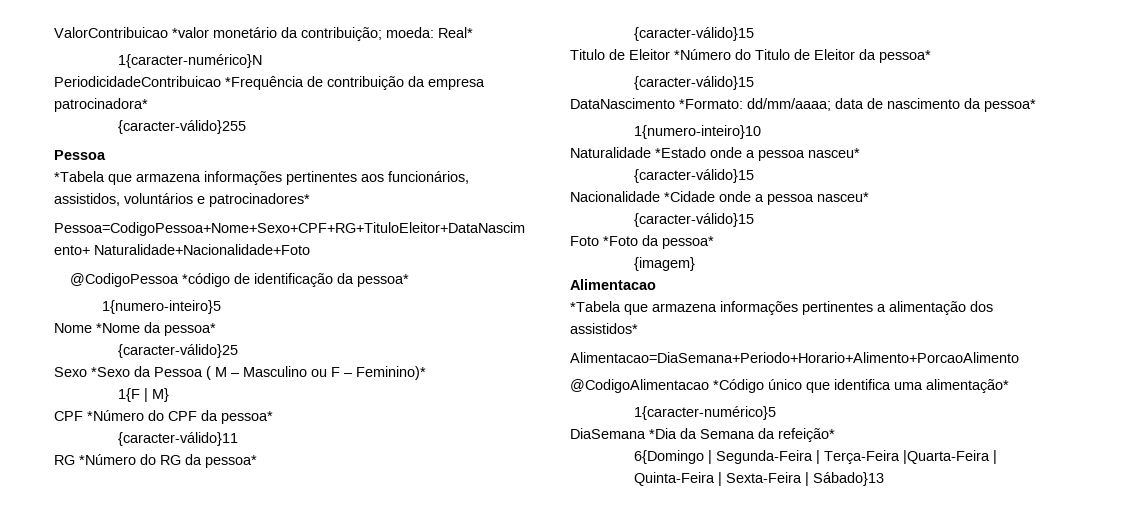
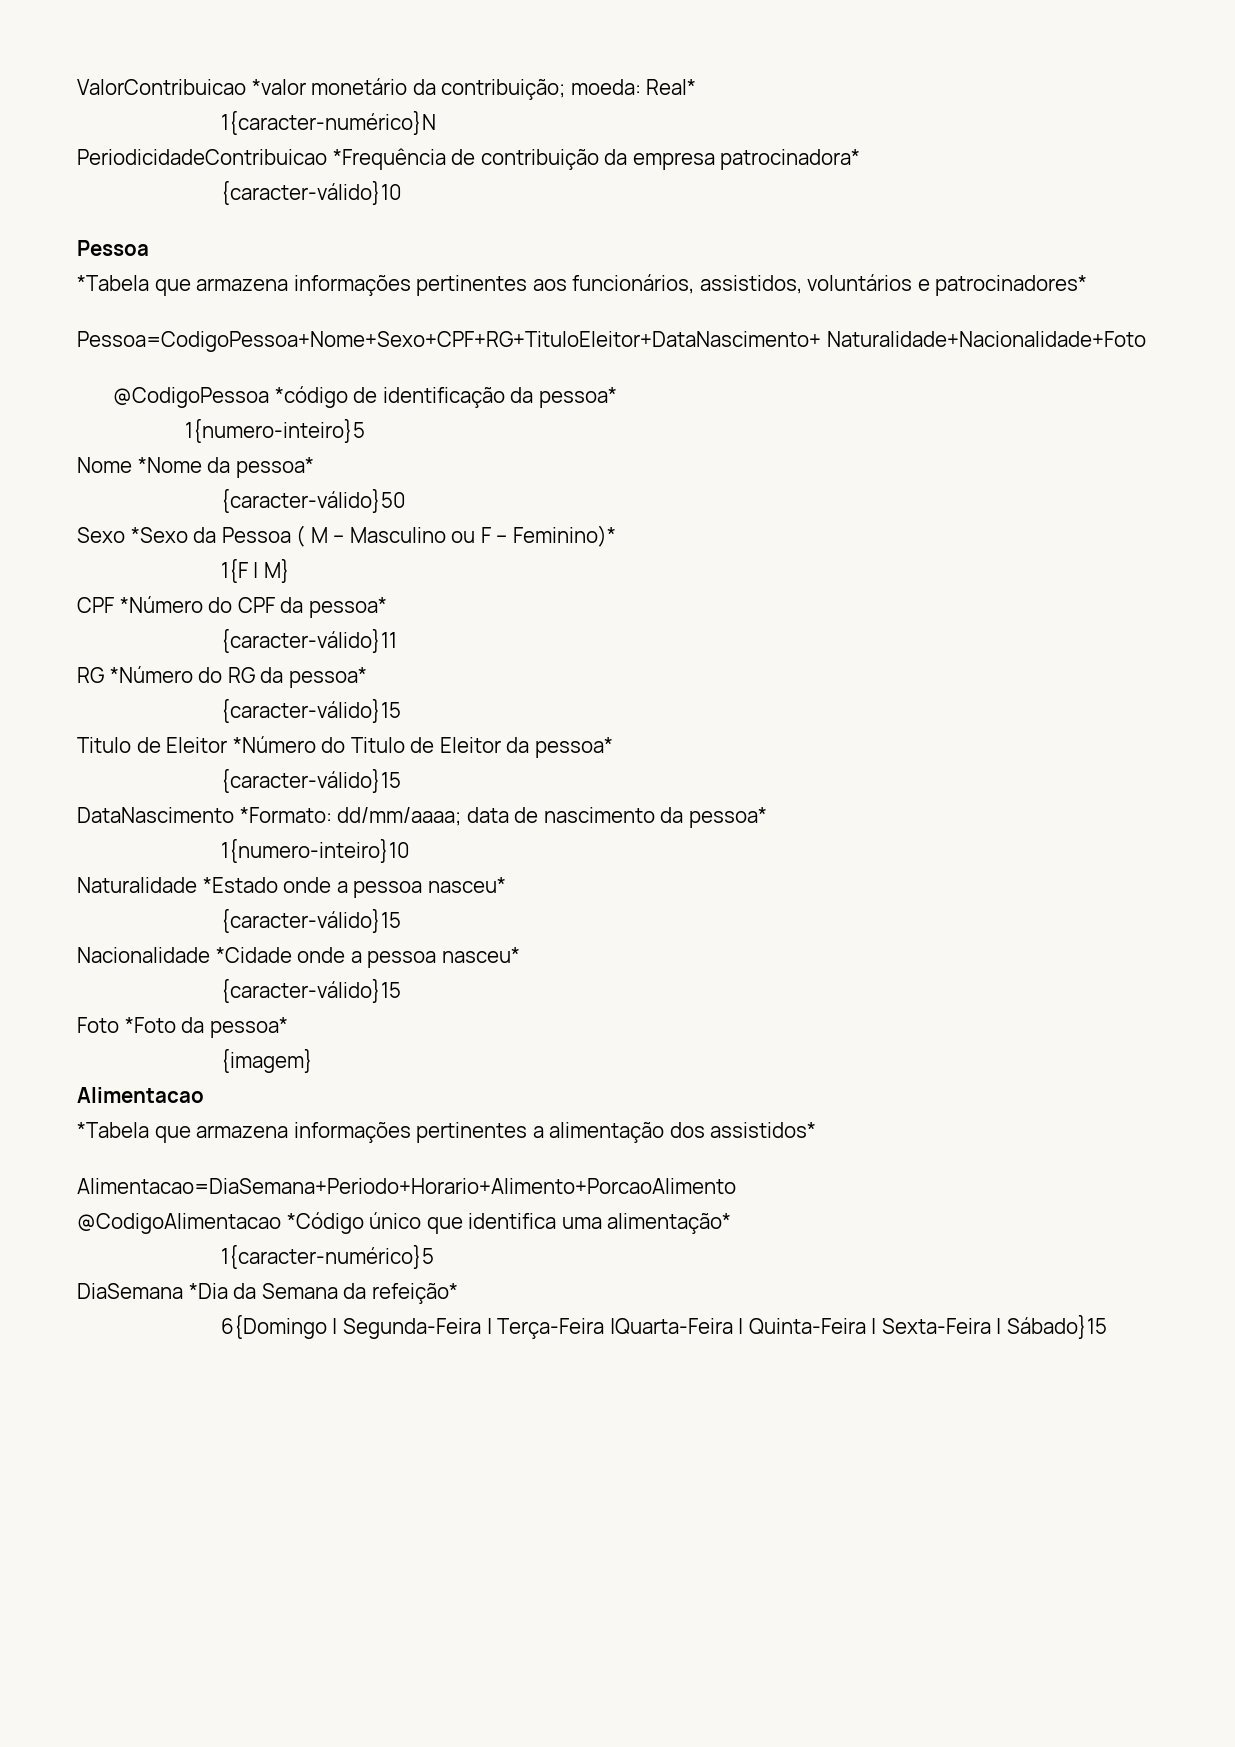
[118,120,247,134] {caracter-válido}255 -> [220,181,402,205] {caracter-válido}10
[118,344,239,358] {caracter-válido}25 -> [220,489,406,513] {caracter-válido}50
[813,472,885,486] Sábado}13 -> [1006,1315,1107,1339] Sábado}15

